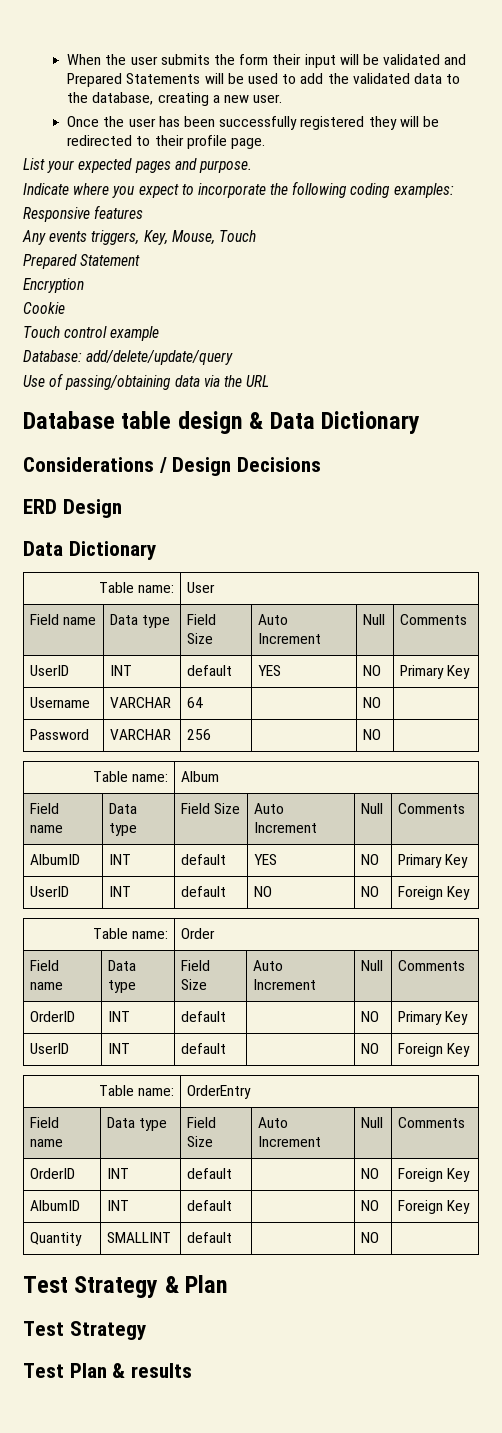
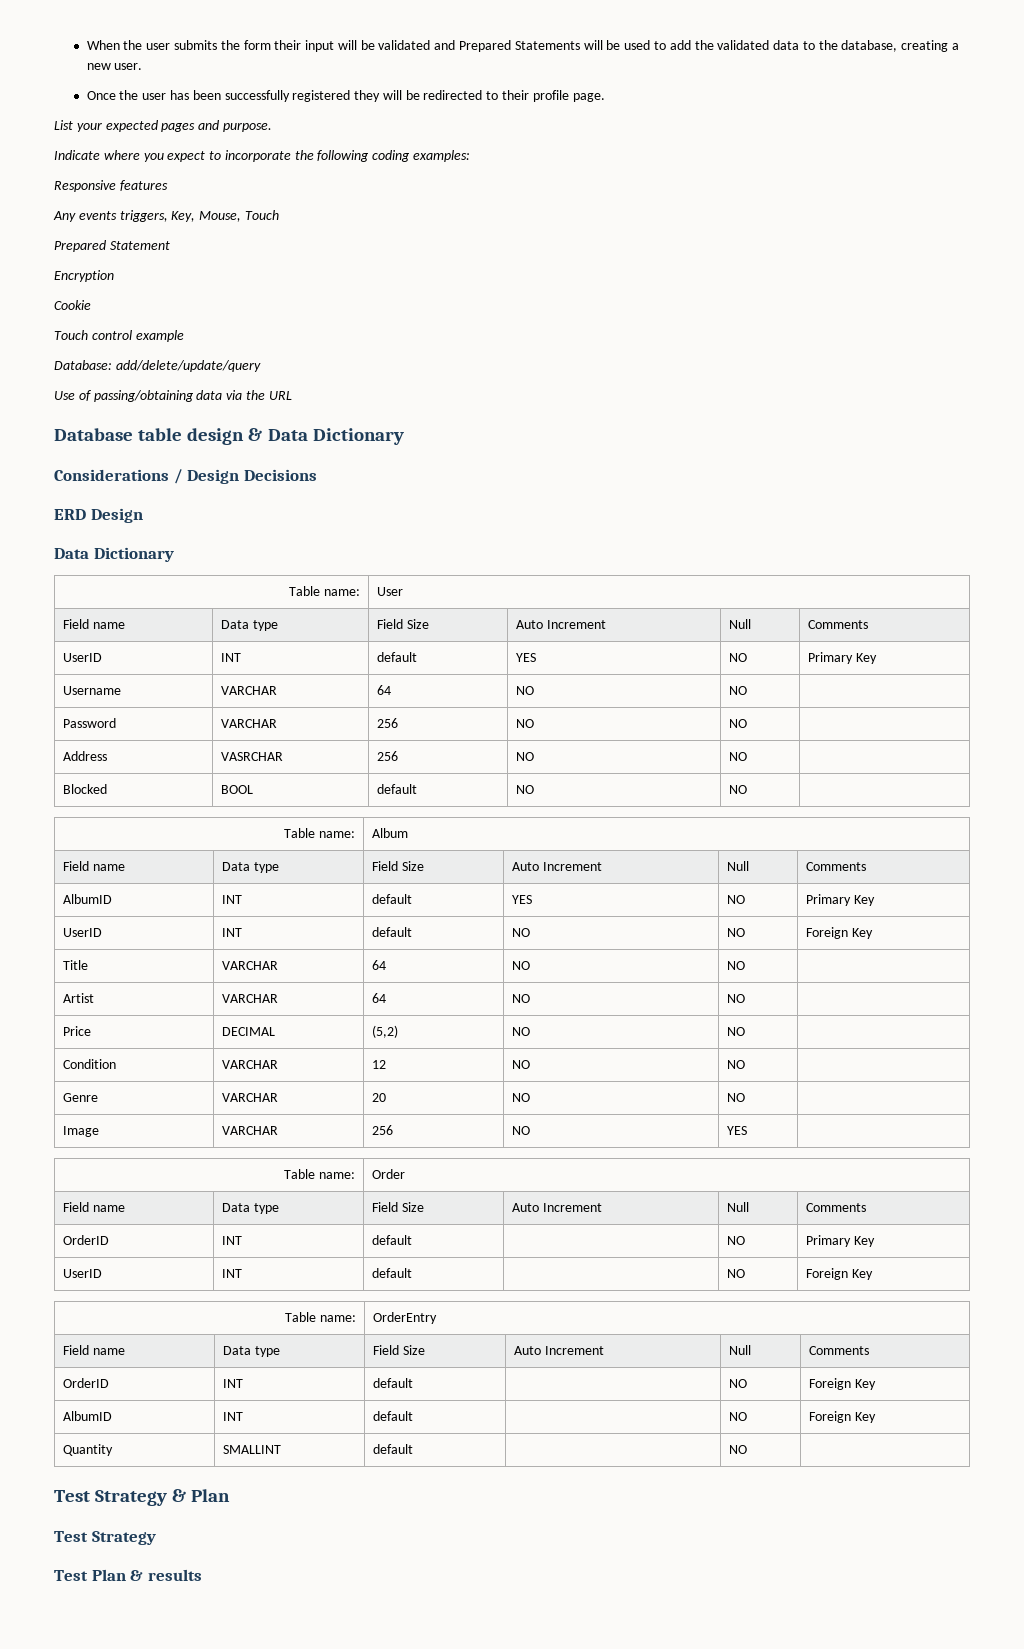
(204, 702) none -> [515,686,534,695] NO
(212, 734) none -> [515,719,534,728] [728,719,747,728] [62,751,107,761] [220,752,283,761] [376,751,398,761] [515,752,534,761] [728,752,747,761] [62,784,107,794] [220,785,253,794] [376,784,417,794] [515,785,534,794] NO | NO | // Address | VASRCHAR | 256 | NO | NO | // Blocked | BOOL | default | NO
(471, 893) none -> [62,960,88,970] [221,961,278,970] [371,960,386,970] [511,961,530,970] [726,961,745,970] [62,993,94,1003] [221,994,278,1003] [371,993,386,1003] [511,994,530,1003] [726,994,745,1003] [62,1026,91,1036] [221,1027,275,1036] [371,1025,398,1038] [511,1027,530,1036] [726,1027,745,1036] [62,1059,116,1069] [221,1060,278,1069] [371,1060,386,1069] [511,1060,530,1069] [726,1060,745,1069] [62,1093,98,1102] [221,1093,278,1102] [371,1093,386,1102] [511,1093,530,1102] [726,1093,745,1102] [62,1126,99,1137] [221,1126,278,1135] [371,1125,393,1135] [511,1126,530,1135] [726,1126,747,1135] // Title | VARCHAR | 64 | NO | NO | // Artist | VARCHAR | 64 | NO | NO | // Price | DECIMAL | (5,2) | NO | NO | // Condition | VARCHAR | 12 | NO | NO | // Genre | VARCHAR | 20 | NO | NO | // Image | VARCHAR | 256 | NO | YES |

